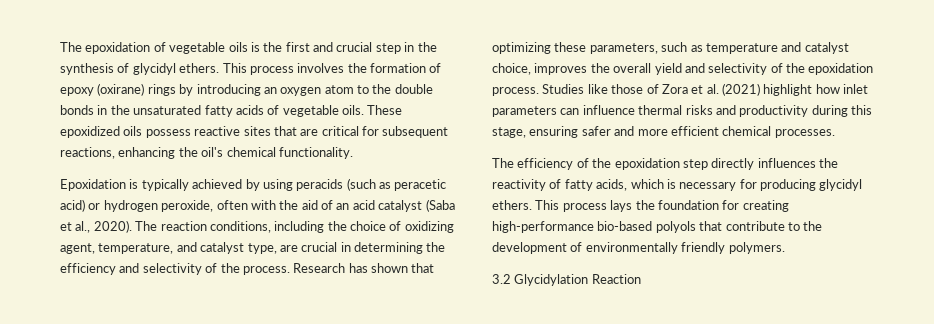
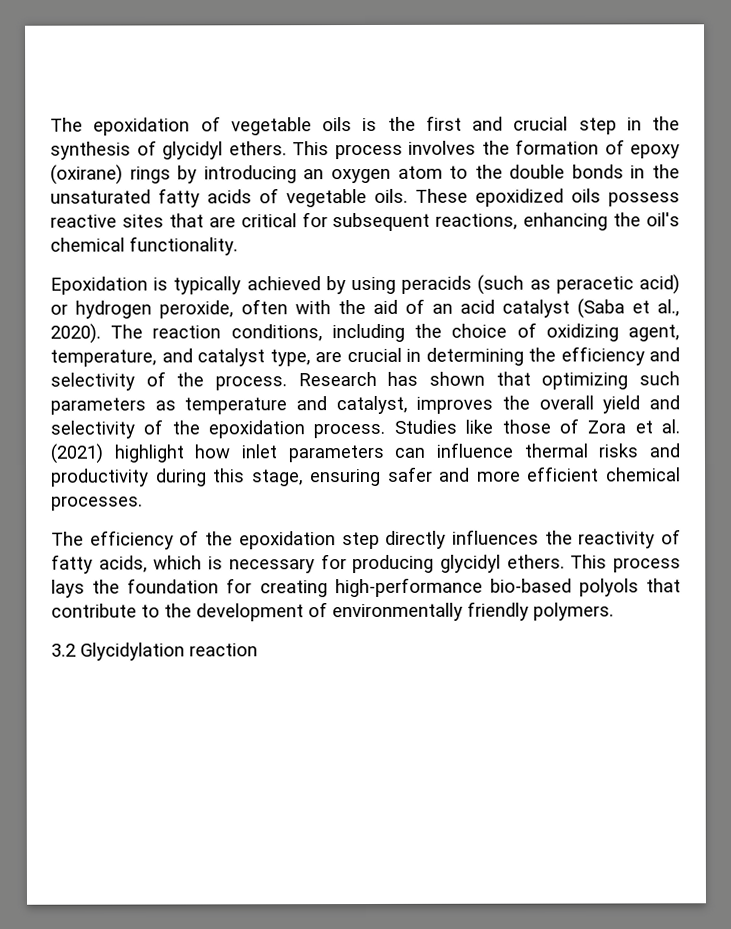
[554,42,688,54] these parameters, such -> [639,371,680,386] [50,397,146,415] such parameters
[804,42,849,54] [492,63,531,75] catalyst choice, -> [335,395,408,415] catalyst,
[591,274,641,284] Reaction -> [189,643,258,657] reaction

